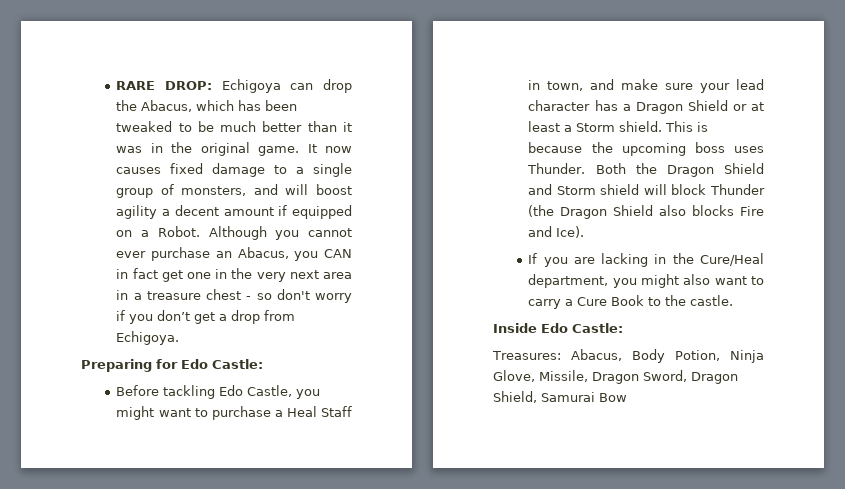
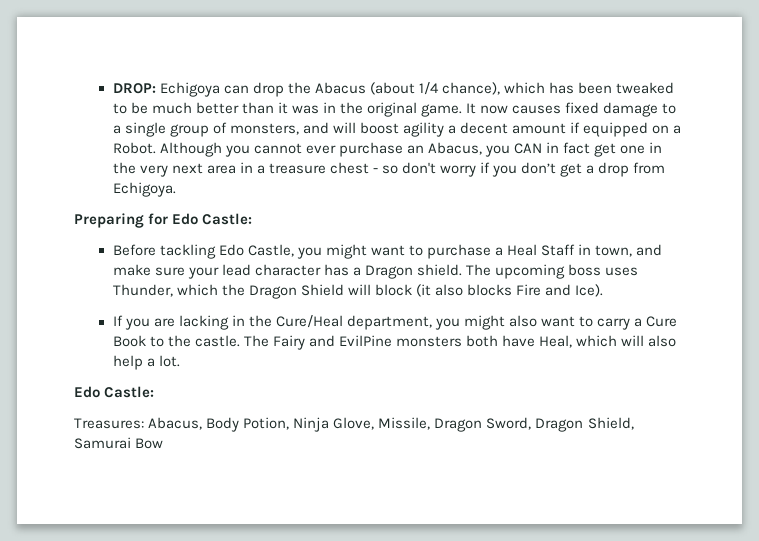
[116,81,156,90] RARE -> (112, 88) none
[141,100,193,112] Abacus, -> [314,82,500,95] Abacus (about 1/4 chance),
[687,100,764,111] [528,121,709,132] [528,142,613,153] Shield or at least a Storm shield. This is because the -> [416,264,492,276] shield. The
[527,163,626,174] Thunder. Both -> [112,284,218,297] Thunder, which
[528,184,765,195] [528,205,654,219] and Storm shield will block Thunder (the Dragon Shield -> [347,284,431,297] will block (it
[493,323,537,333] // Inside -> [243,335,677,350] [112,355,180,370] The Fairy and EvilPine monsters both have Heal, which will also help a lot. //

